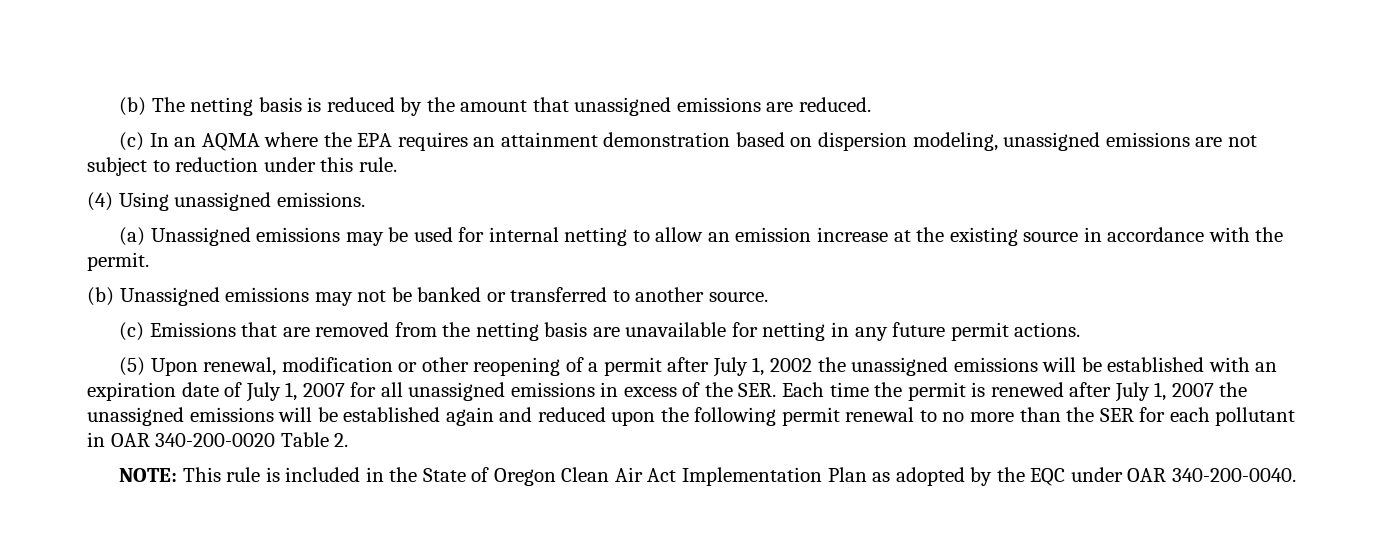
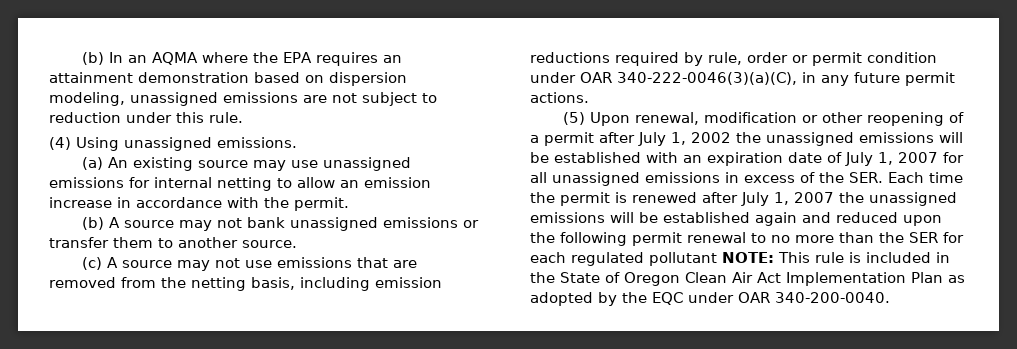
[119,97,872,116] [119,132,145,151] (b) The netting basis is reduced by the amount that unassigned emissions are reduced. // (c) -> [81,52,104,65] (b)
[150,227,453,246] Unassigned emissions may be used -> [107,157,411,171] [49,177,124,188] An existing source may use unassigned emissions
[893,227,1079,246] at the existing source -> (112, 202) none
[119,287,768,306] [119,322,236,341] Unassigned emissions may not be banked or transferred to another source. // (c) Emissions -> [108,217,479,231] [49,237,297,248] [81,257,352,271] A source may not bank unassigned emissions or transfer them to another source. // (c) A source may not use emissions
[544,322,826,341] basis are unavailable for netting -> [251,277,442,291] [530,52,937,66] [530,72,797,85] basis, including emission reductions required by rule, order or permit condition under OAR 340-222-0046(3)(a)(C),
[1215,407,1296,426] [87,432,349,447] pollutant in OAR 340-200-0020 Table 2. // -> [571,252,717,266] regulated pollutant

